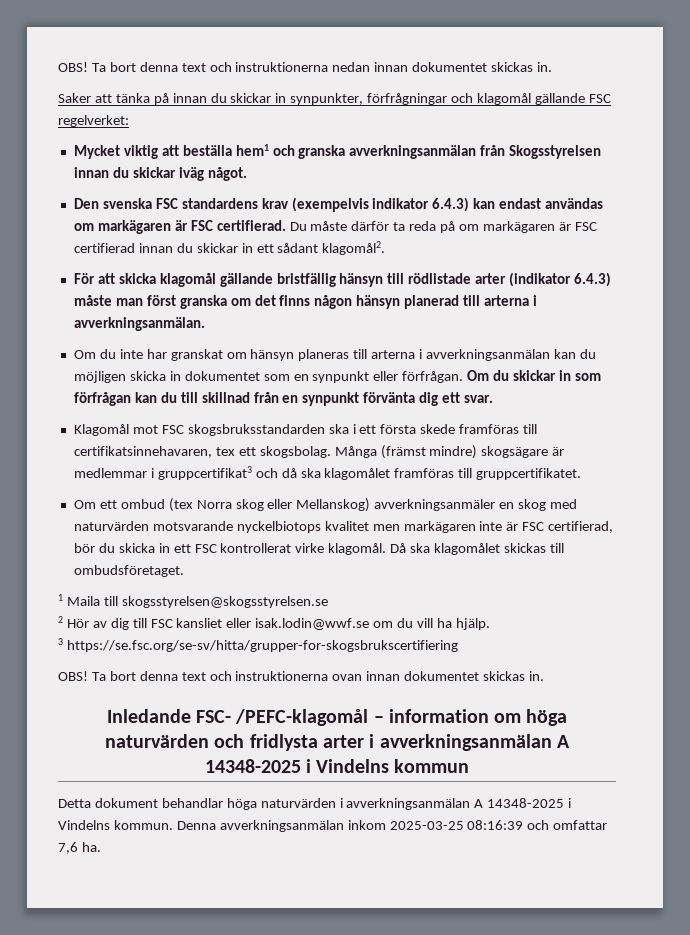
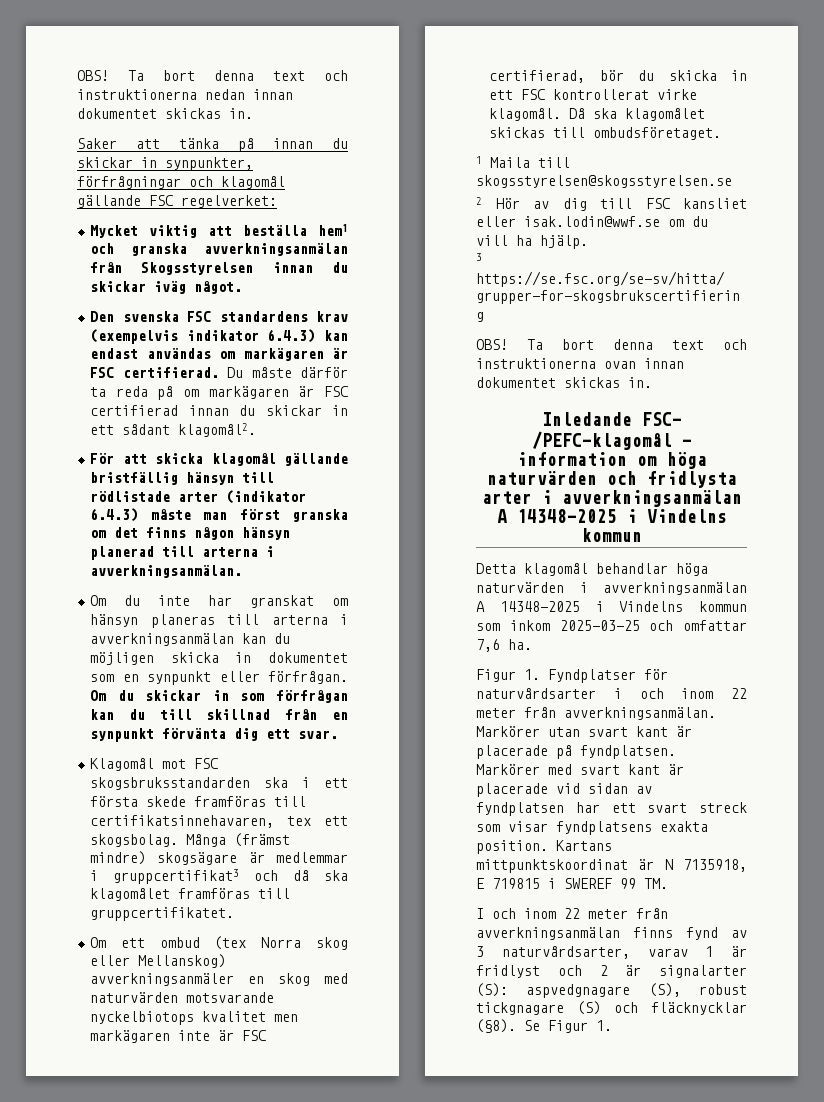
[94,798,158,808] dokument -> [524,563,588,576] klagomål
[113,820,344,832] kommun. Denna avverkningsanmälan -> [699,601,747,612] [476,623,500,631] kommun som
[467,820,524,830] 08:16:39 -> (640, 625) none
(101, 847) none -> [476,669,668,683] [476,688,747,699] [476,707,716,720] [476,726,692,737] [476,745,676,759] [476,764,684,775] [476,783,652,797] [476,802,747,816] [476,821,708,835] [476,840,612,854] [476,859,747,873] [476,878,668,889] [476,908,668,919] [476,927,747,940] [476,946,747,959] [476,965,747,978] [476,983,747,998] [476,1001,747,1015] [476,1019,612,1033] // Figur 1. Fyndplatser för naturvårdsarter i och inom 22 meter från avverkningsanmälan. Markörer utan svart kant är placerade på fyndplatsen. Markörer med svart kant är placerade vid sidan av fyndplatsen har ett svart streck som visar fyndplatsens exakta position. Kartans mittpunktskoordinat är N 7135918, E 719815 i SWEREF 99 TM. // I och inom 22 meter från avverkningsanmälan finns fynd av 3 naturvårdsarter, varav 1 är fridlyst och 2 är signalarter (S): aspvedgnagare (S), robust tickgnagare (S) och fläcknycklar (§8). Se Figur 1.

